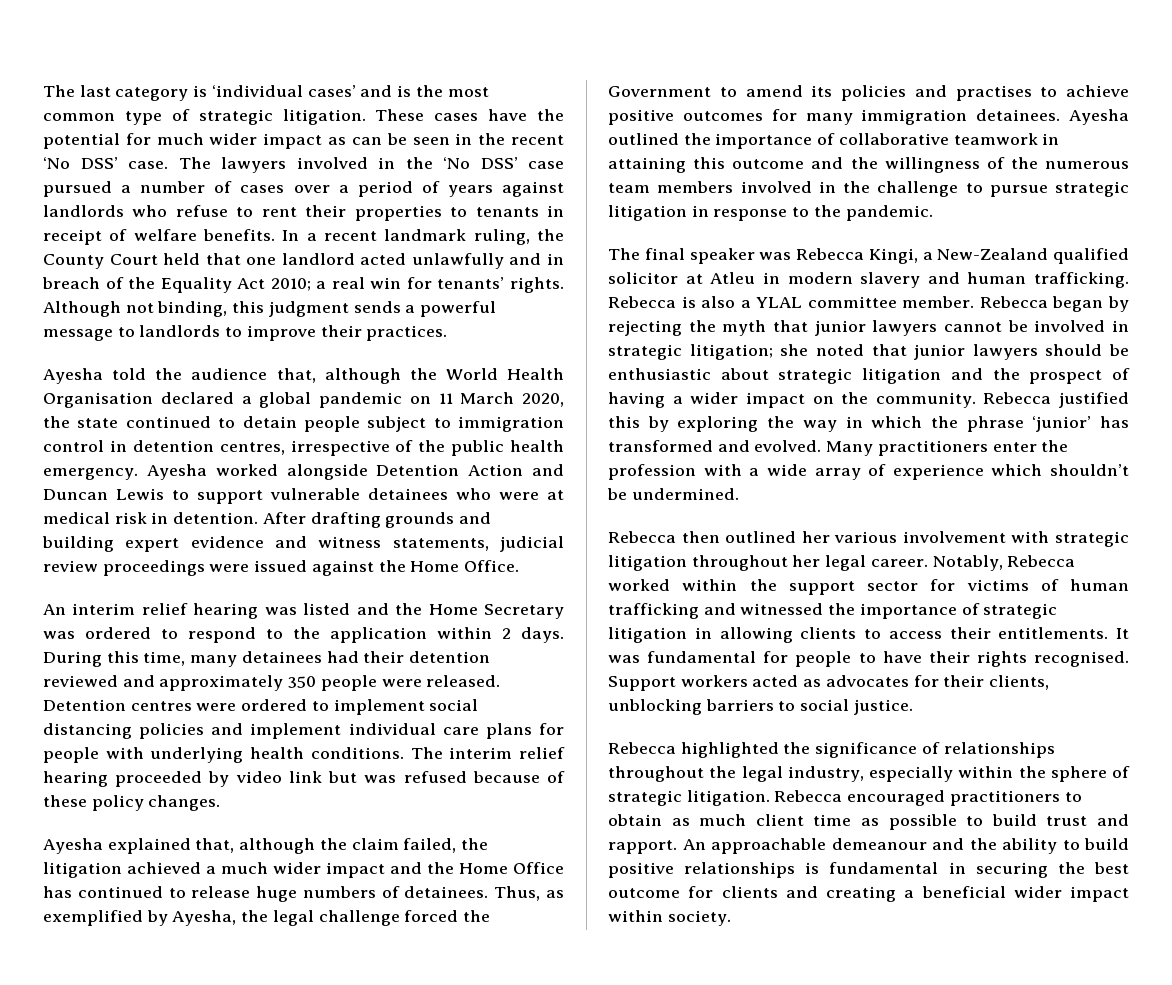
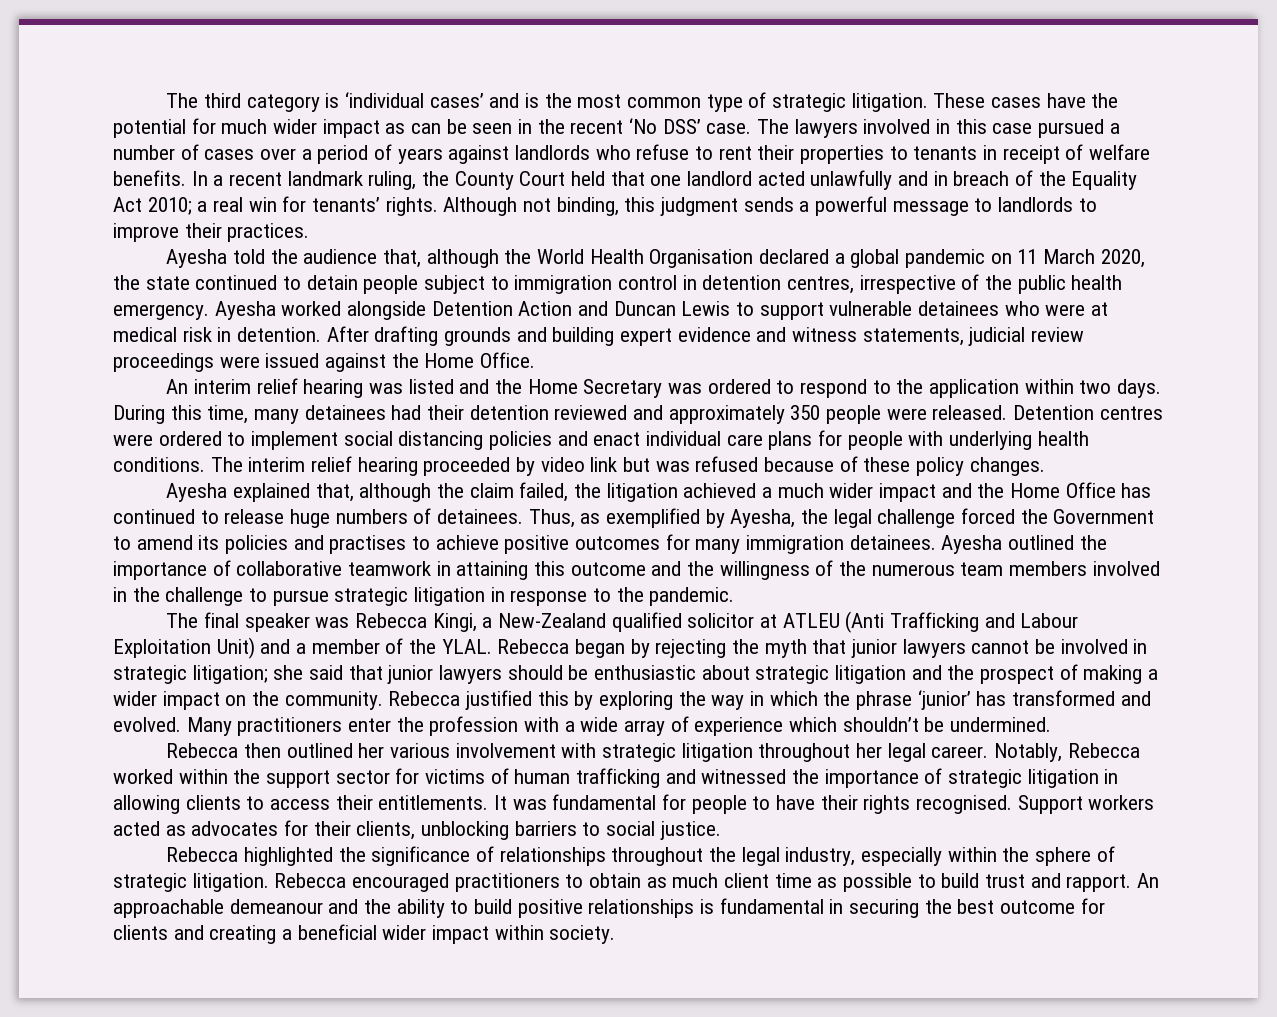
[43,85,111,97] The last -> [166,93,241,108] The third
[405,157,518,169] the ‘No DSS’ -> [955,119,987,134] this
[502,628,511,639] 2 -> [1079,380,1112,394] two
[250,723,342,739] implement -> [593,432,641,446] enact
[710,272,1129,288] [608,296,975,308] Atleu in modern slavery and human trafficking. Rebecca is also a YLAL committee member. -> [782,611,1079,633] [113,637,492,659] ATLEU (Anti Trafficking and Labour Exploitation Unit) and a member of the YLAL.
[815,344,864,356] noted -> [309,665,344,680] said
[608,392,665,408] having -> [1083,665,1143,684] making

